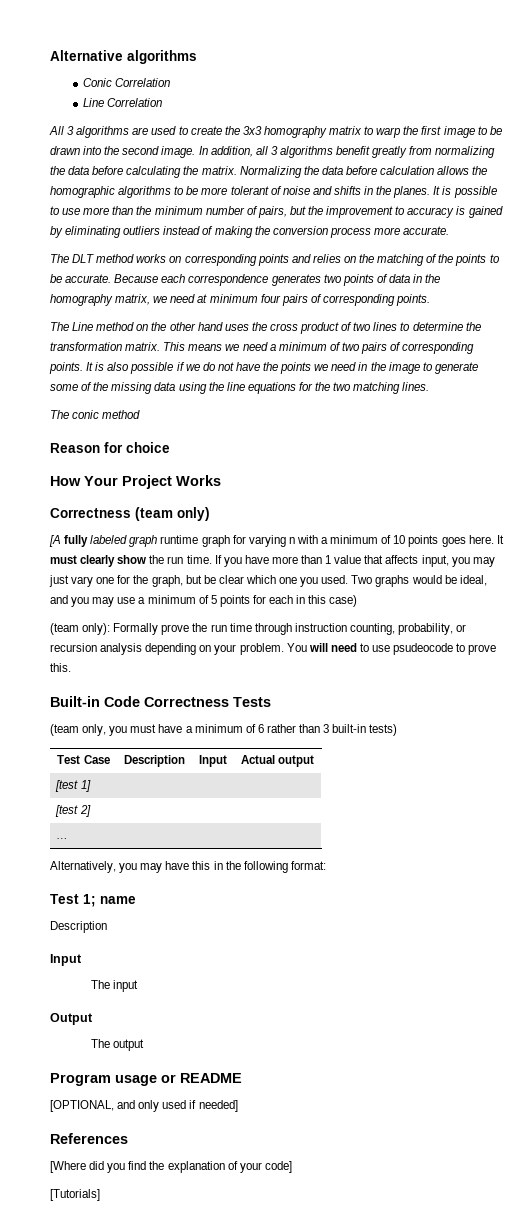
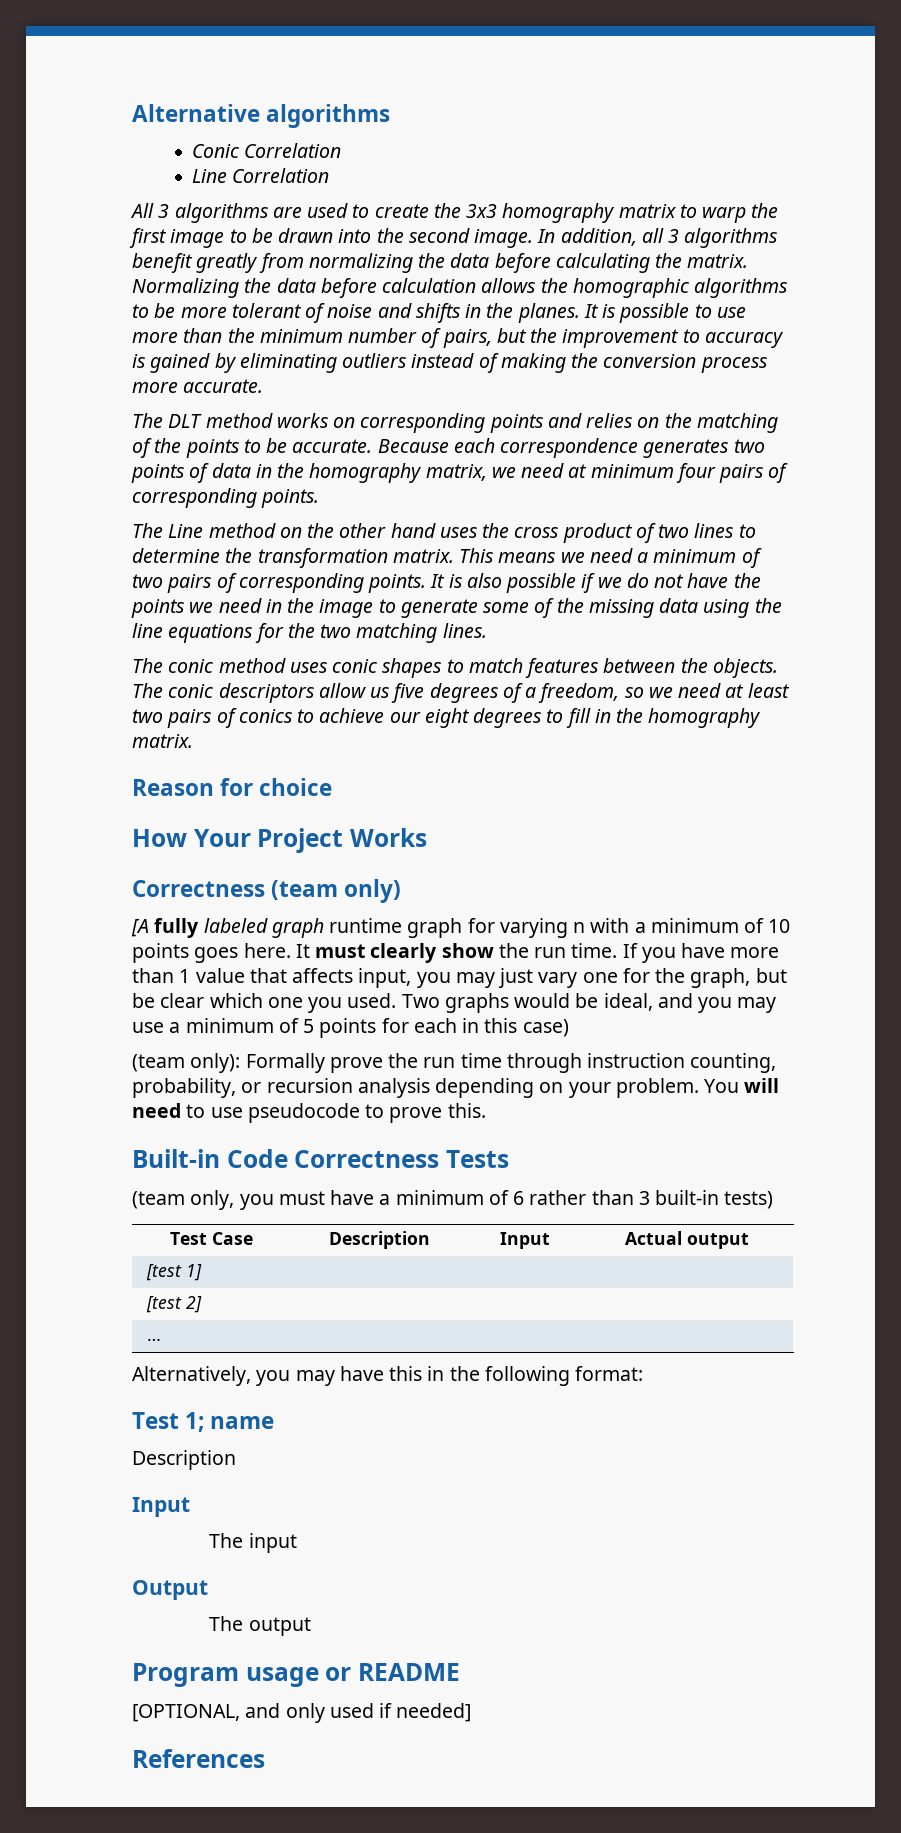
(141, 414) none -> [289,658,778,678] [132,683,790,703] [132,708,762,728] [132,734,193,748] uses conic shapes to match features between the objects. The conic descriptors allow us five degrees of a freedom, so we need at least two pairs of conics to achieve our eight degrees to fill in the homography matrix.
[393,643,454,655] psudeocode -> [247,1103,360,1123] pseudocode
[50,1161,292,1173] [50,1189,100,1201] // [Where did you find the explanation of your code] // [Tutorials] -> (265, 1758) none

